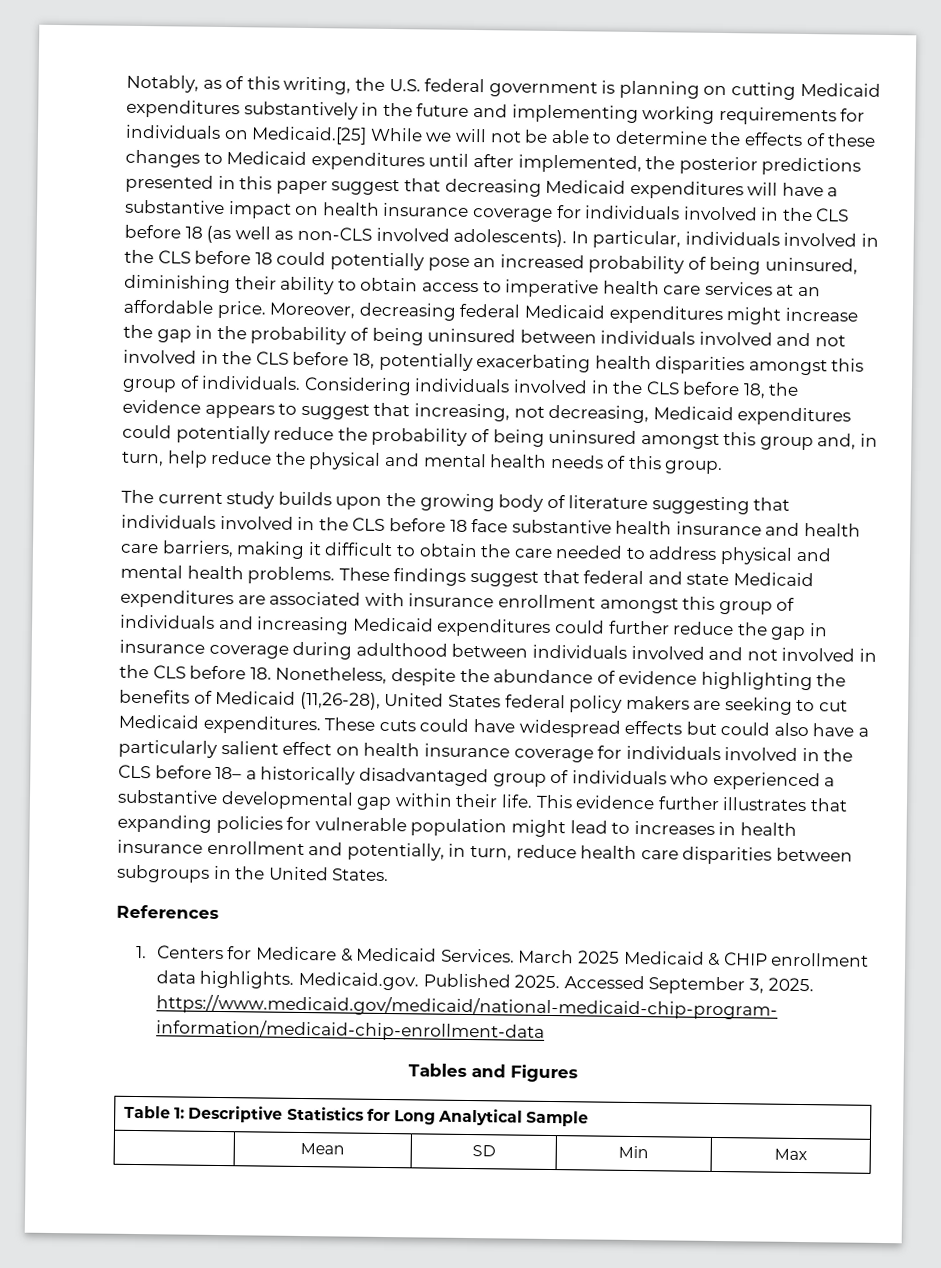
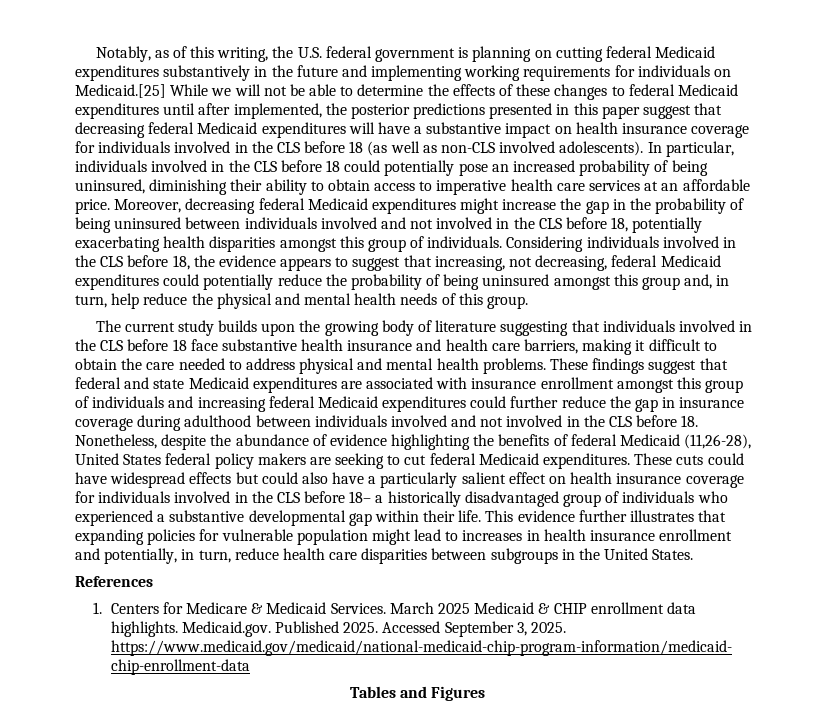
(797, 91) none -> [605,46,652,58] federal
(223, 158) none -> [628,84,675,96] federal
(542, 187) none -> [148,122,195,134] federal
(650, 414) none -> [611,255,658,267] federal
(350, 625) none -> [268,396,315,408] federal
(213, 697) none -> [570,434,617,446] federal
(849, 706) none -> [429,453,476,465] federal
[123,1105,590,1127] [300,1142,345,1155] [471,1145,496,1157] [618,1145,649,1159] [774,1148,807,1161] // Table 1: Descriptive Statistics for Long Analytical Sample // | Mean | SD | Min | Max -> (486, 693) none

